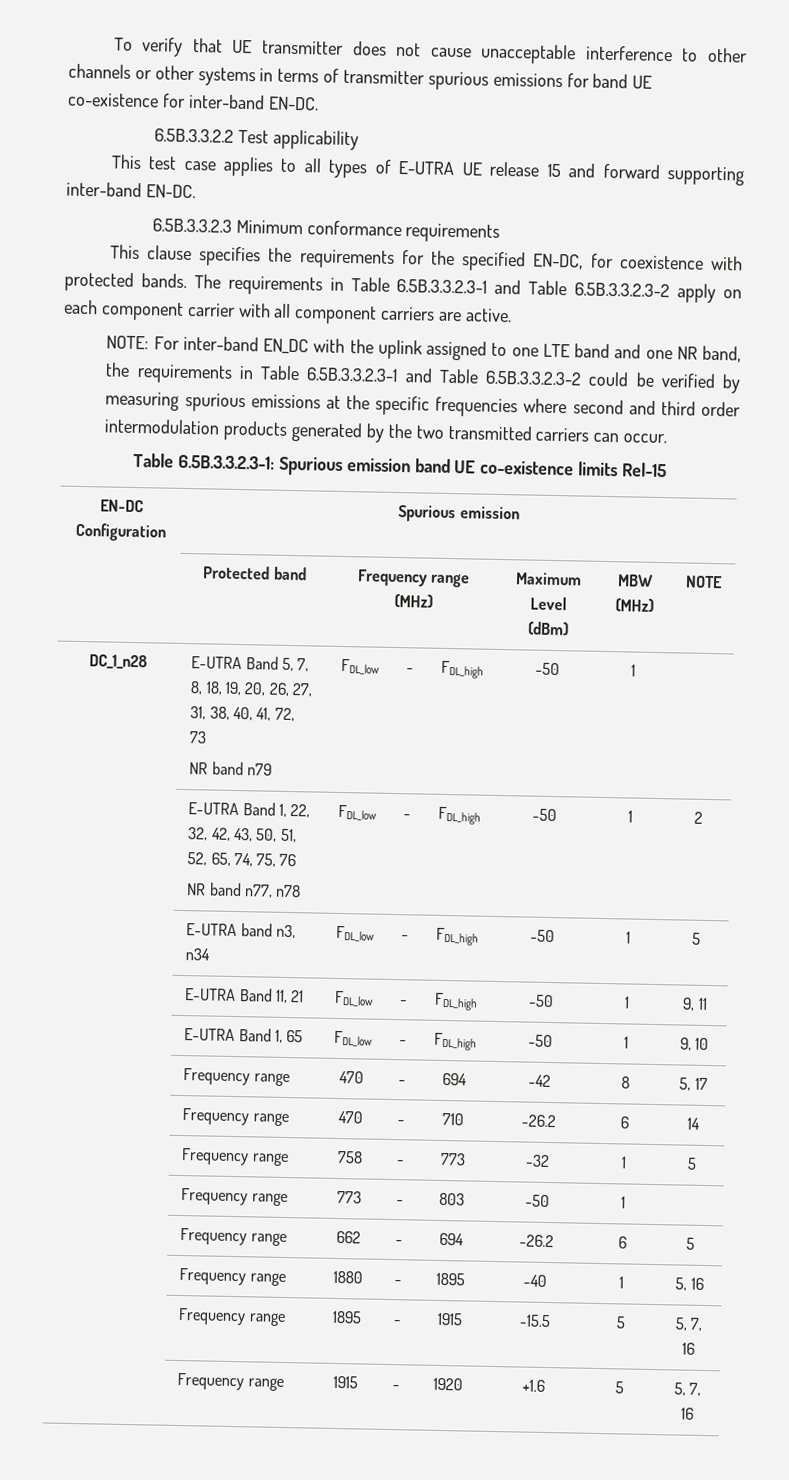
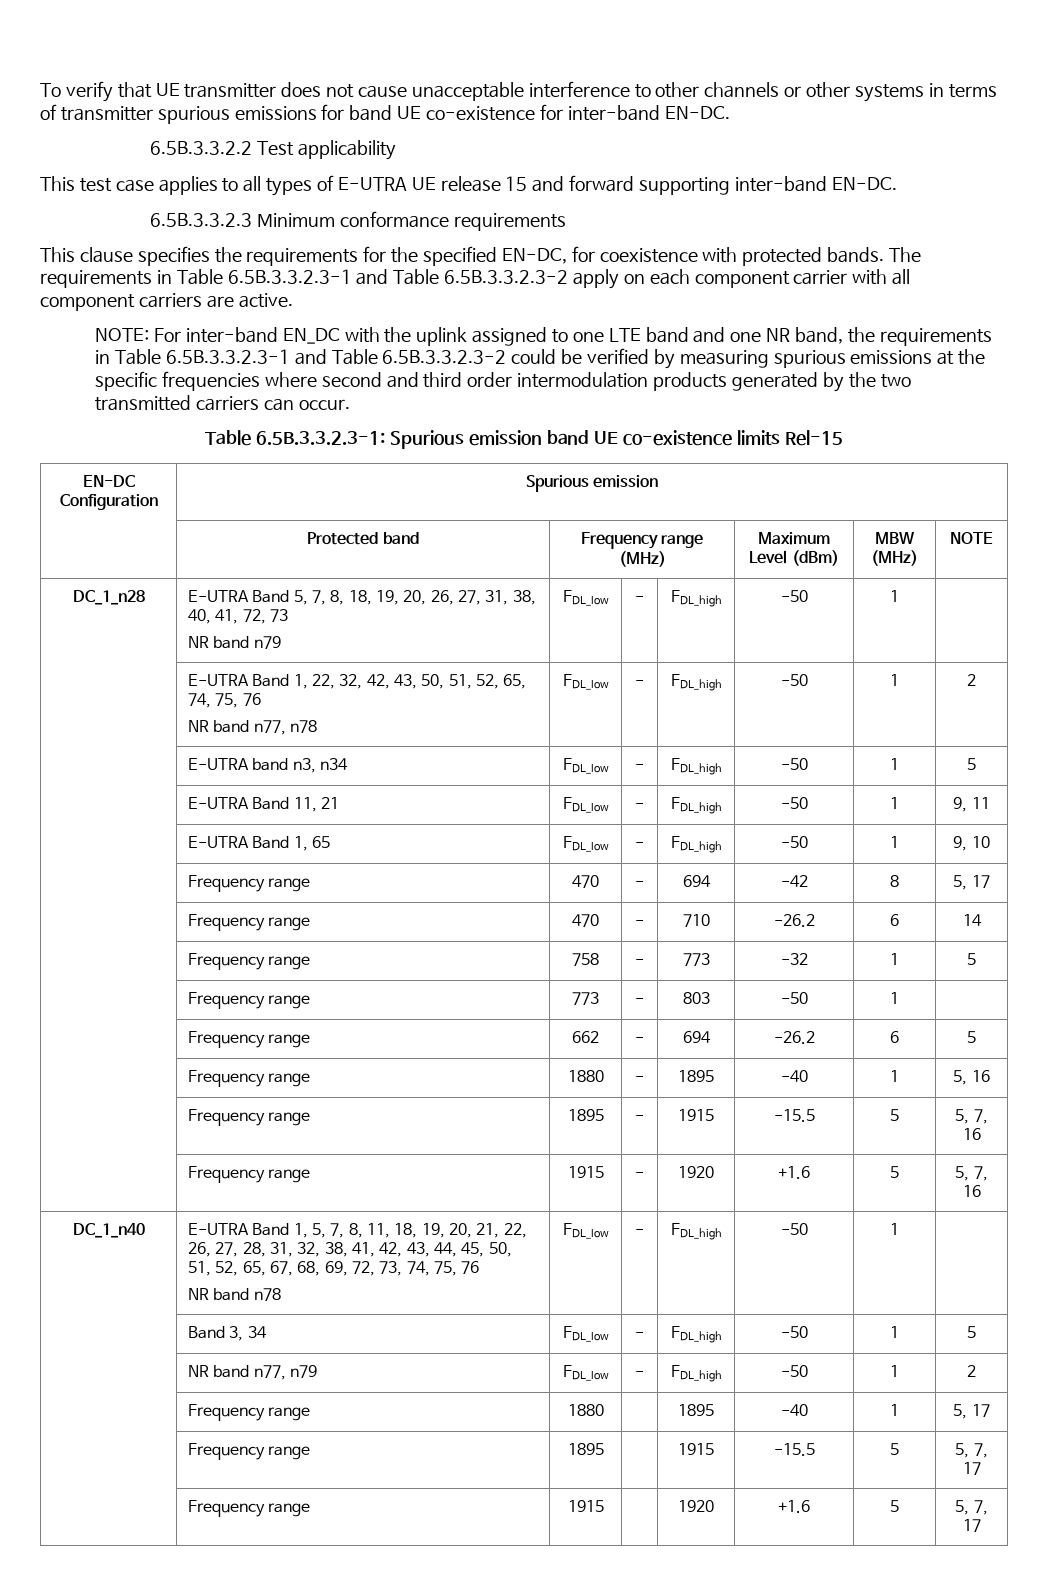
(694, 1413) none -> [72,1223,145,1238] [188,1223,527,1238] [188,1242,512,1257] [188,1261,480,1276] [188,1288,281,1301] [562,1223,609,1239] [635,1229,644,1235] [670,1223,722,1240] [780,1223,808,1235] [890,1223,899,1235] [188,1326,267,1341] [562,1326,609,1342] [635,1332,644,1338] [670,1326,722,1343] [780,1326,808,1338] [890,1326,899,1338] [967,1326,976,1338] [188,1365,317,1380] [562,1365,609,1381] [635,1371,644,1377] [670,1365,722,1382] [780,1365,808,1377] [890,1365,899,1377] [967,1365,976,1377] [188,1404,311,1421] [567,1404,604,1416] [678,1404,714,1416] [780,1404,808,1416] [890,1404,899,1416] [953,1404,990,1419] [188,1443,311,1460] [567,1443,604,1455] [678,1443,714,1455] [773,1443,815,1456] [890,1443,899,1455] [955,1443,988,1458] [962,1462,981,1475] [188,1500,311,1517] [567,1500,604,1512] [678,1500,714,1512] [778,1500,810,1513] [890,1500,899,1512] [955,1500,988,1515] [962,1519,981,1532] // DC_1_n40 | E-UTRA Band 1, 5, 7, 8, 11, 18, 19, 20, 21, 22, 26, 27, 28, 31, 32, 38, 41, 42, 43, 44, 45, 50, 51, 52, 65, 67, 68, 69, 72, 73, 74, 75, 76 // NR band n78 | FDL_low | - | FDL_high | -50 | 1 | // | Band 3, 34 | FDL_low | - | FDL_high | -50 | 1 | 5 // | NR band n77, n79 | FDL_low | - | FDL_high | -50 | 1 | 2 // | Frequency range | 1880 | | 1895 | -40 | 1 | 5, 17 // | Frequency range | 1895 | | 1915 | -15.5 | 5 | 5, 7, 17 // | Frequency range | 1915 | | 1920 | +1.6 | 5 | 5, 7, 17

